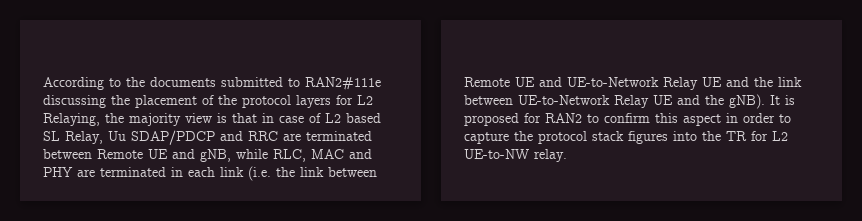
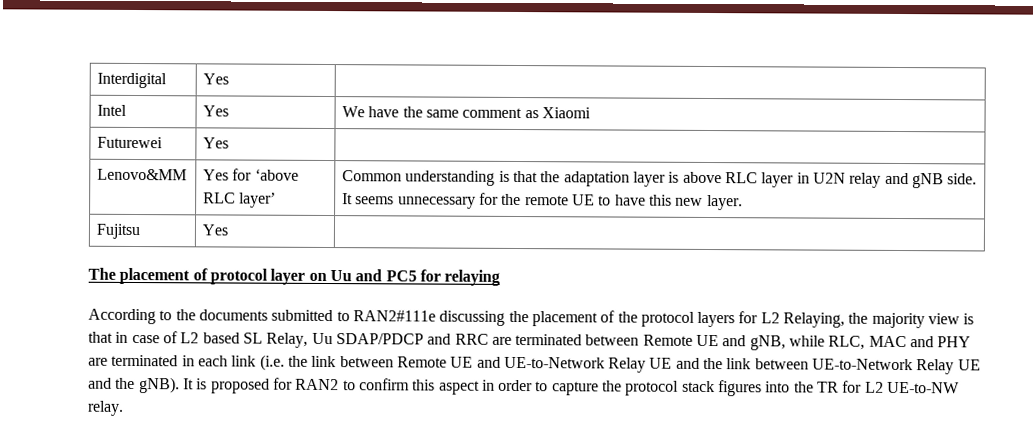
(43, 83) none -> [97,72,168,89] [203,73,230,85] [97,104,128,116] [203,105,230,117] [342,106,591,119] [97,136,164,149] [203,137,230,149] [97,168,188,181] [203,168,299,181] [203,192,277,208] [342,170,978,189] [342,192,743,211] [96,223,141,240] [202,224,229,236] [88,267,501,286] Interdigital | Yes | // Intel | Yes | We have the same comment as Xiaomi // Futurewei | Yes | // Lenovo&MM | Yes for ‘above RLC layer’ | Common understanding is that the adaptation layer is above RLC layer in U2N relay and gNB side. It seems unnecessary for the remote UE to have this new layer. // Fujitsu | Yes | // The placement of protocol layer on Uu and PC5 for relaying //

